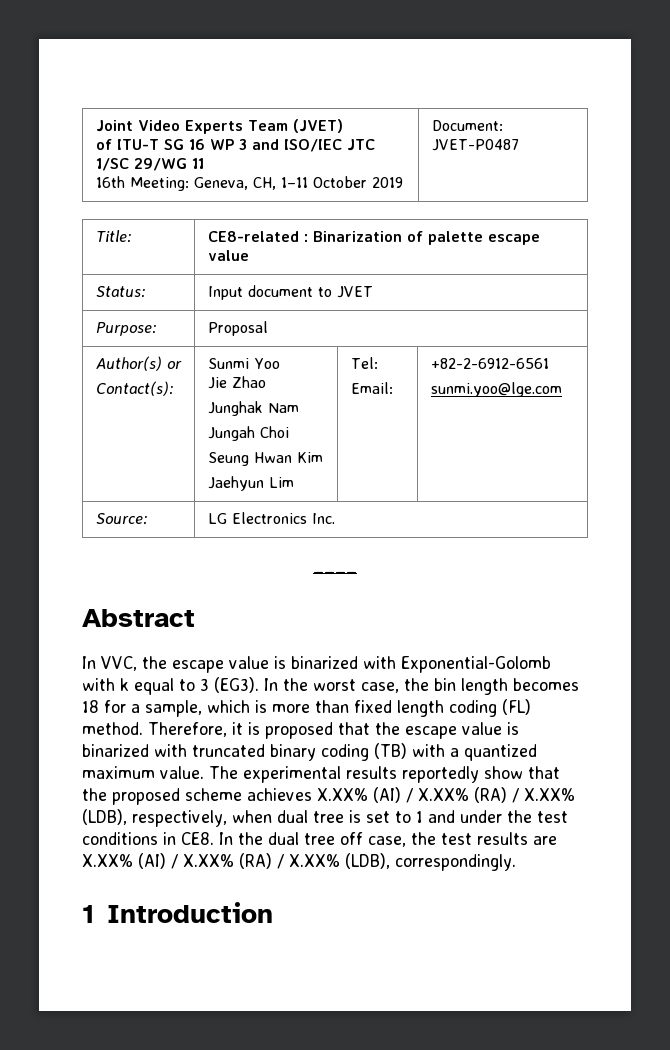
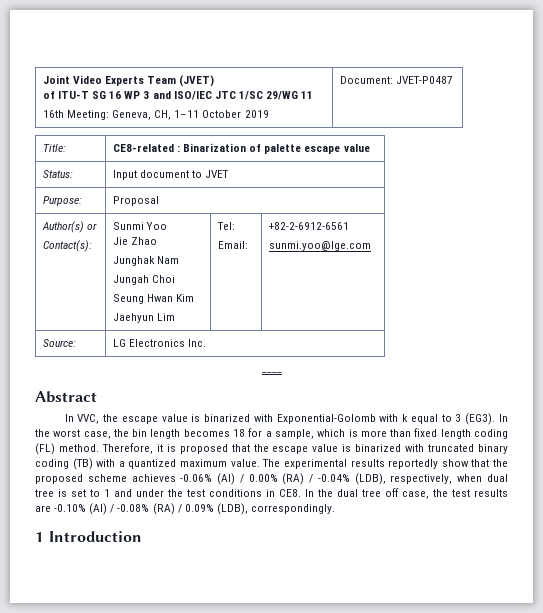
[317,787,575,803] X.XX% (AI) / X.XX% (RA) / X.XX% -> [180,473,350,485] -0.06% (AI) / 0.00% (RA) / -0.04%
[82,853,340,869] X.XX% (AI) / X.XX% (RA) / X.XX% -> [54,503,214,515] -0.10% (AI) / -0.08% (RA) / 0.09%

